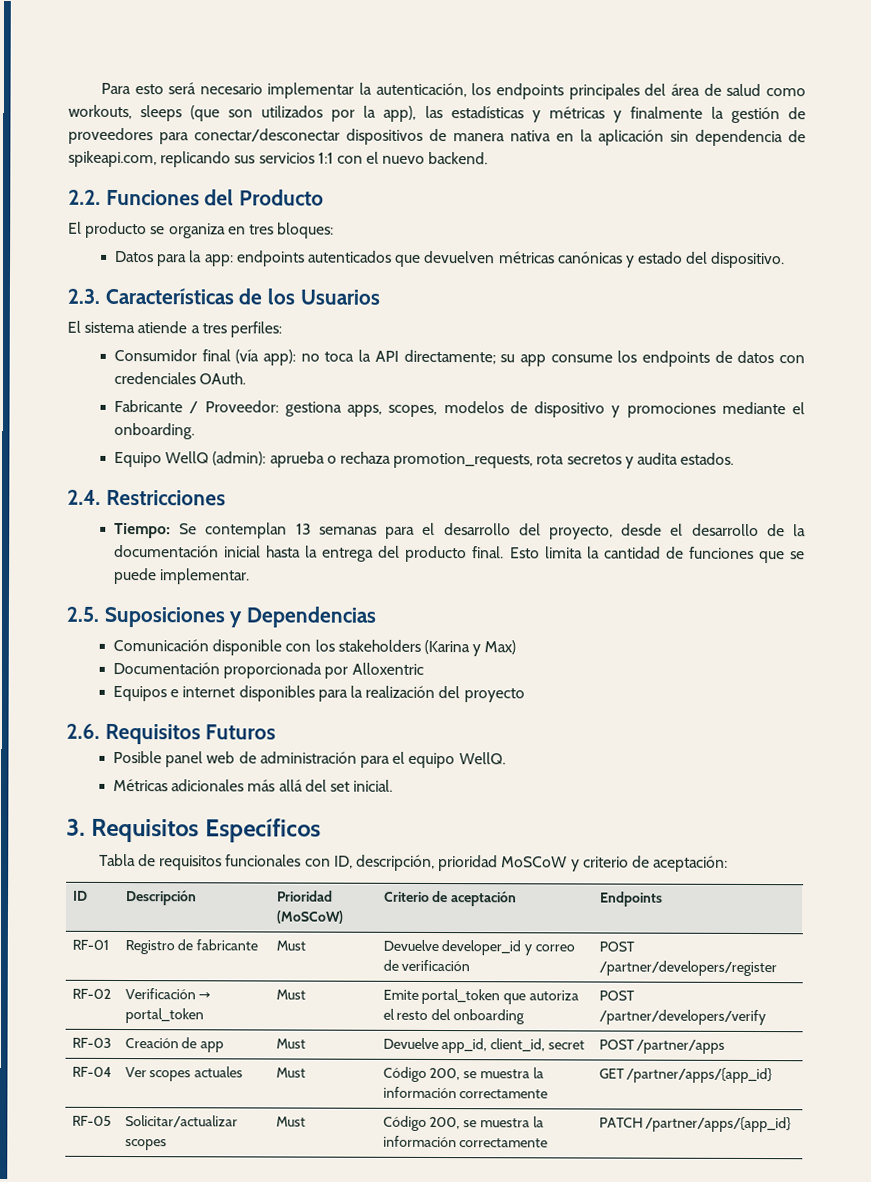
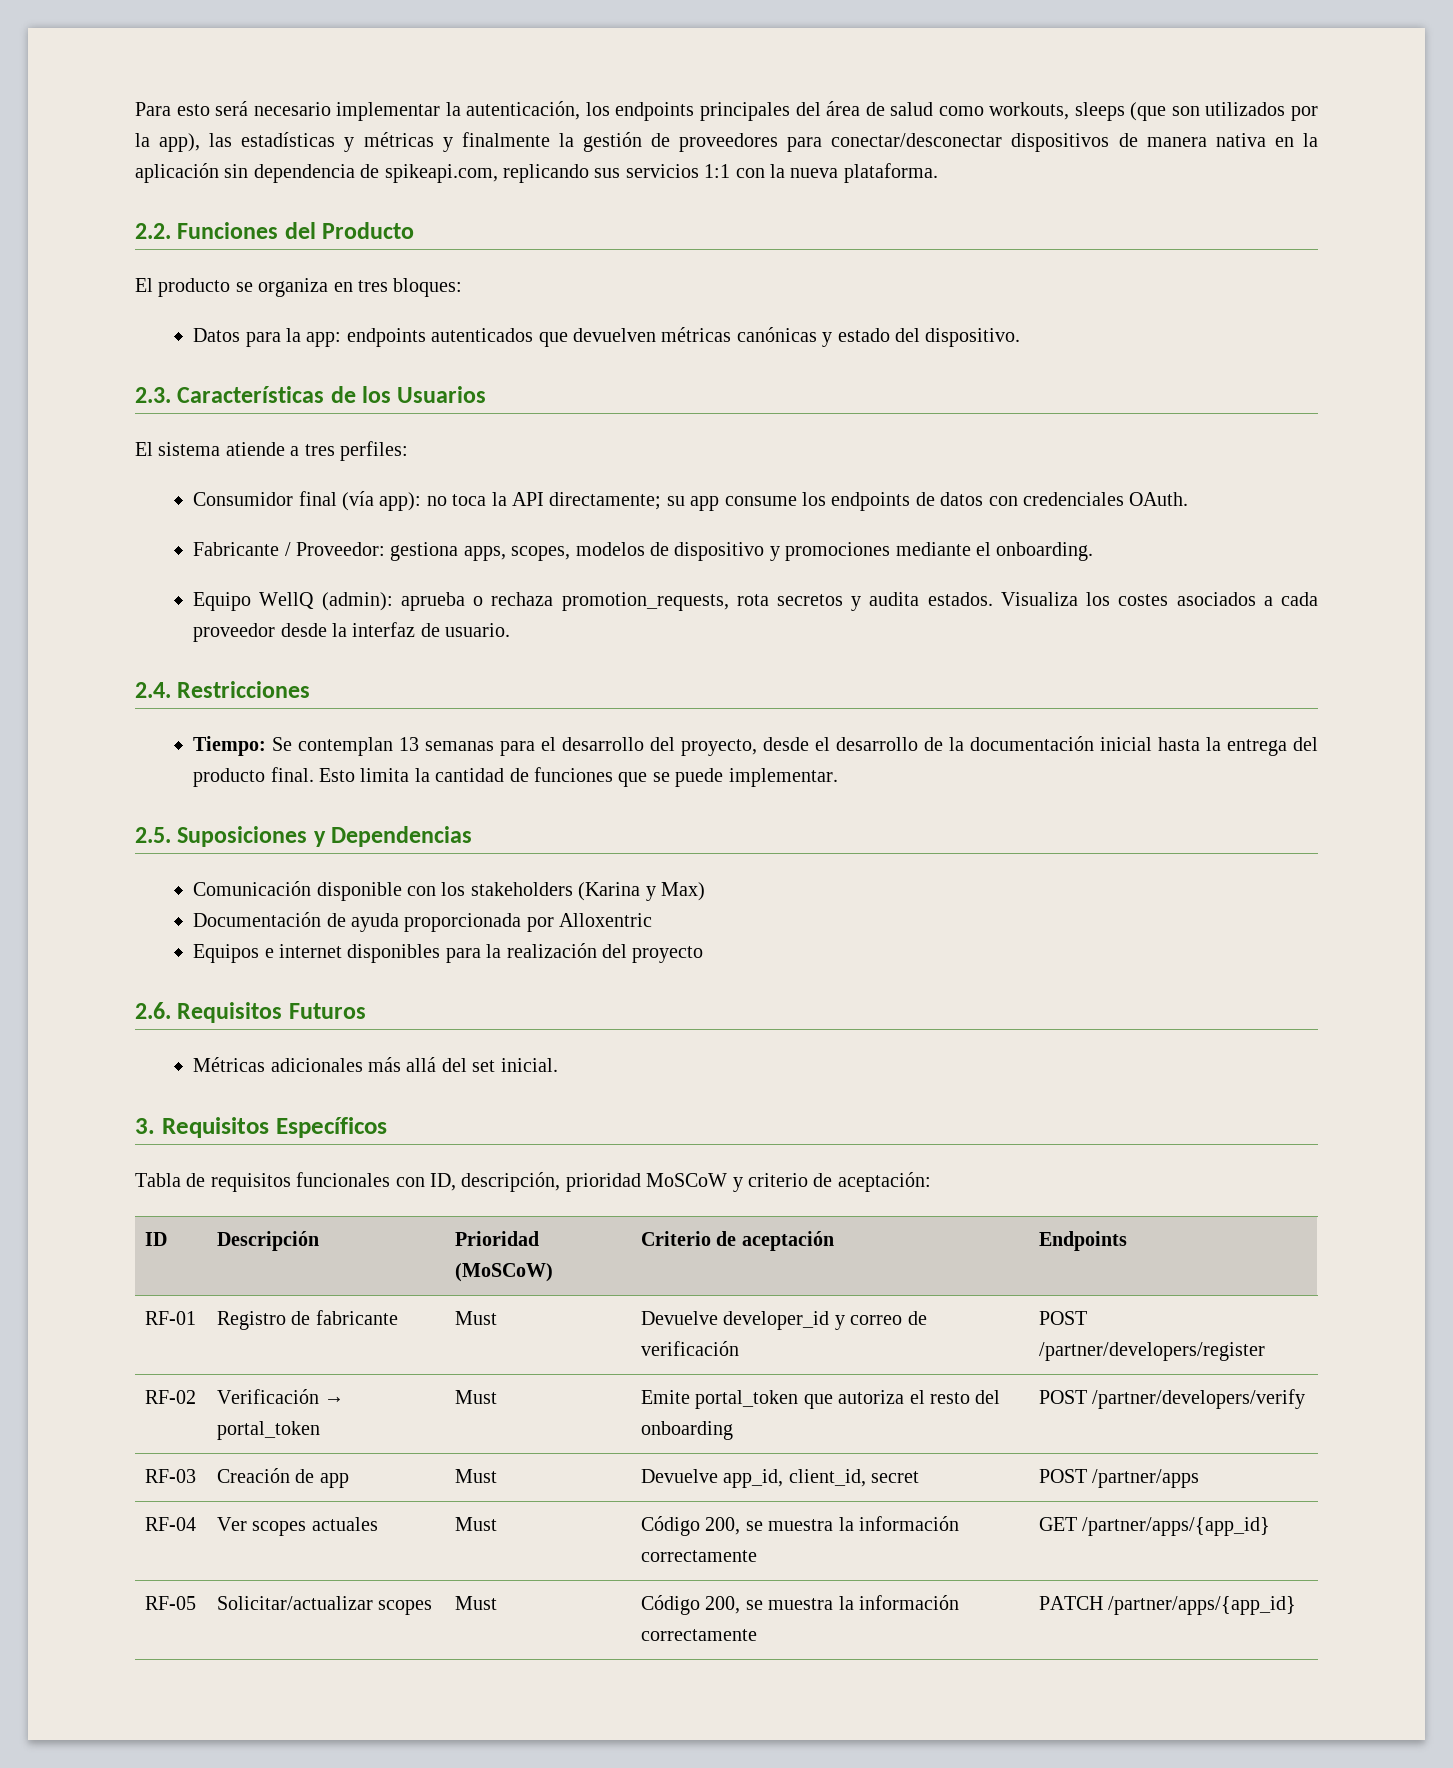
[366,151,489,165] el nuevo backend. -> [769,163,938,183] la nueva plataforma.
(735, 458) none -> [1000,592,1319,606] [193,622,511,642] Visualiza los costes asociados a cada proveedor desde la interfaz de usuario.
(221, 668) none -> [326,913,399,932] de ayuda
[113,750,506,769] // Posible panel web de administración para el equipo WellQ. -> (366, 1011) none

